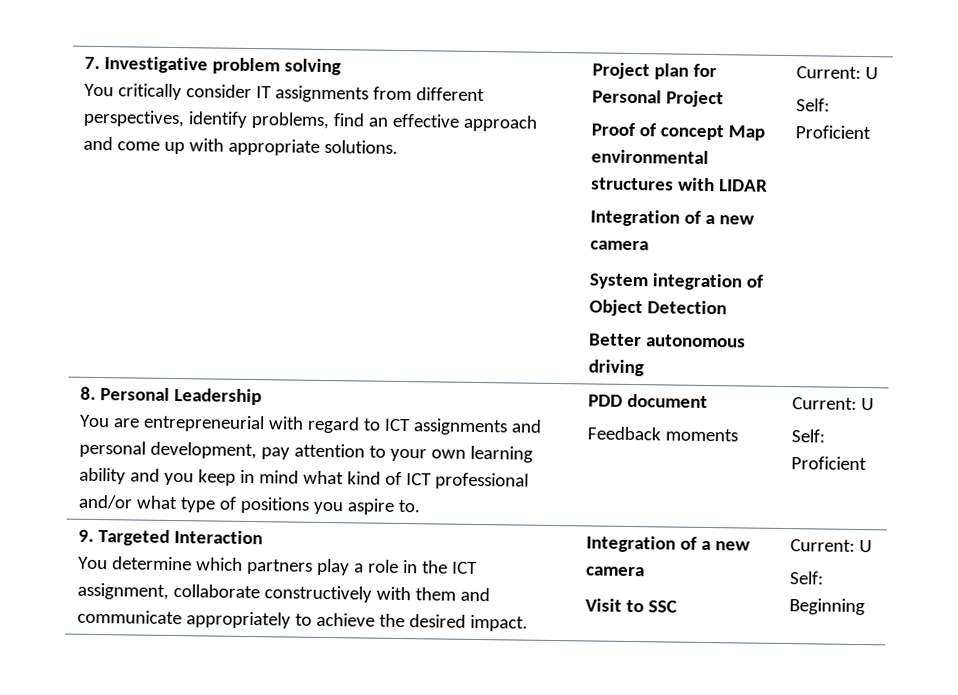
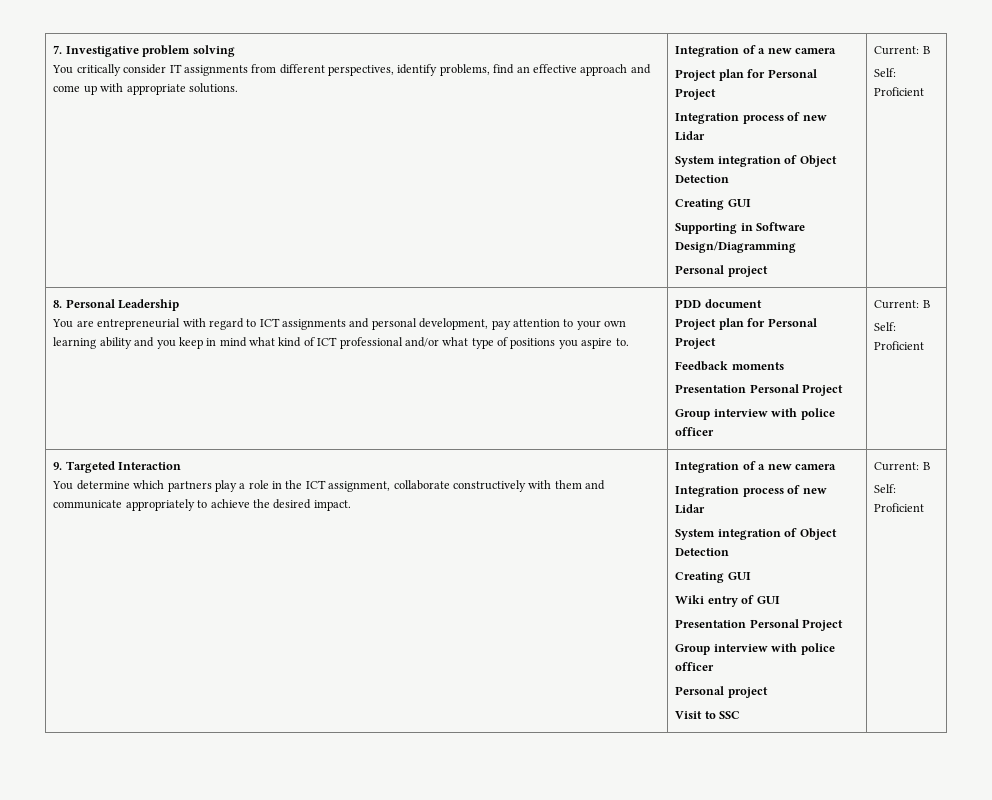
[591,62,717,80] [591,89,724,108] [590,122,765,141] [590,149,709,164] [590,177,768,192] [589,209,755,227] [589,240,649,251] [588,273,763,291] [588,299,727,317] [588,333,746,348] [587,359,644,377] [795,66,878,80] Project plan for Personal Project // Proof of concept Map environmental structures with LIDAR // Integration of a new camera // System integration of Object Detection // Better autonomous driving | Current: U -> [675,45,836,57] [675,69,817,81] [675,88,717,100] [675,112,827,124] [675,131,706,141] [675,155,837,167] [675,175,730,183] [675,199,751,210] [675,222,806,234] [675,241,797,253] [675,265,768,277] [874,46,930,55] Integration of a new camera // Project plan for Personal Project // Integration process of new Lidar // System integration of Object Detection // Creating GUI // Supporting in Software Design/Diagramming // Personal project | Current: B
[586,426,738,442] [791,397,874,411] Feedback moments | Current: U -> [675,318,817,330] [675,337,717,349] [675,361,784,371] [675,384,844,396] [675,408,835,420] [675,427,715,436] [874,300,930,309] Project plan for Personal Project // Feedback moments // Presentation Personal Project // Group interview with police officer | Current: B
(645, 571) none -> [675,485,827,497] [675,504,706,514] [675,528,837,540] [675,548,730,556] [675,572,751,583] [675,595,780,607] [675,619,844,631] [675,643,835,655] [675,662,715,671] [675,686,768,698] // Integration process of new Lidar // System integration of Object Detection // Creating GUI // Wiki entry of GUI // Presentation Personal Project // Group interview with police officer // Personal project
[858,539,872,553] [788,571,824,585] [788,598,865,616] U // Self: Beginning -> [922,462,930,470] [874,484,897,493] [874,503,925,512] B // Self: Proficient

